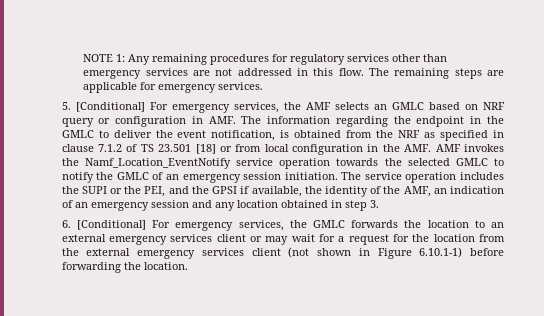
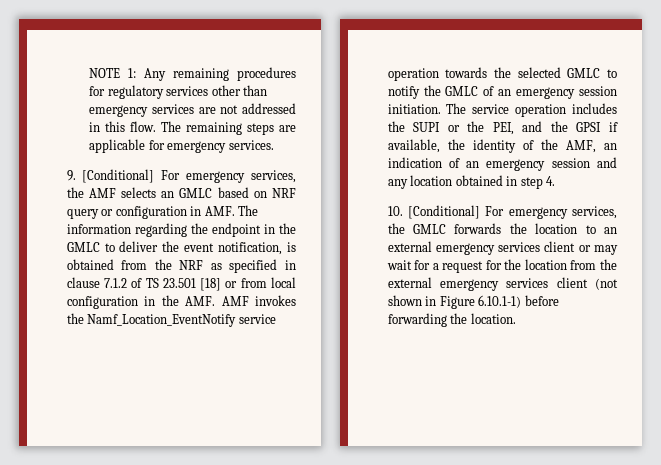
[61,102,71,110] 5. -> [66,170,76,181] 9.
[369,200,379,208] [61,220,71,228] 3. // 6. -> [546,176,556,186] [387,206,403,216] 4. // 10.

